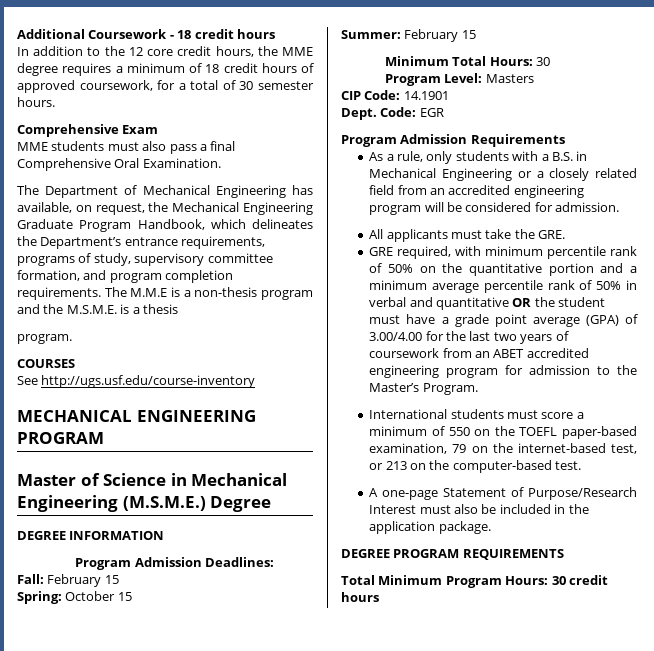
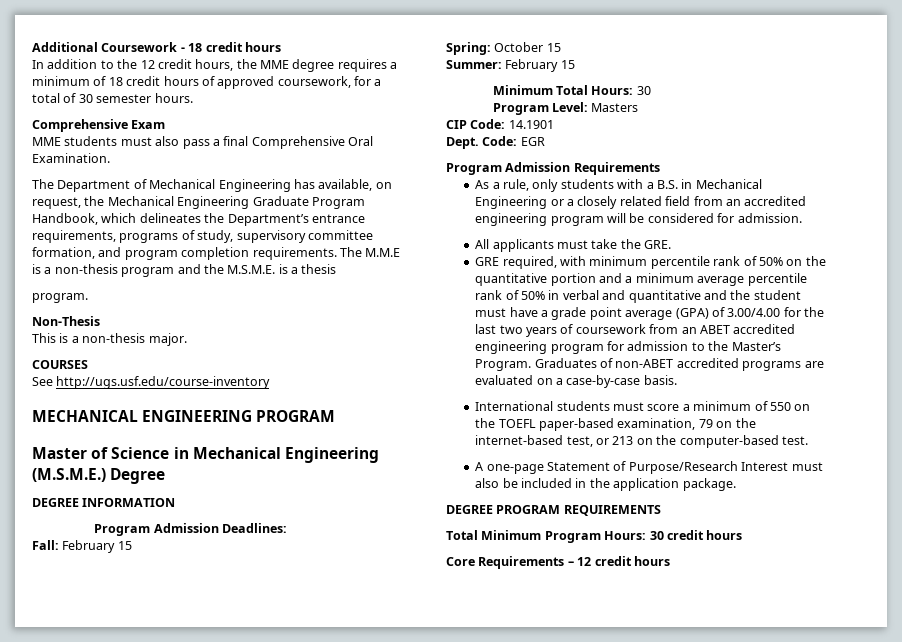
[147,49,174,56] core -> (155, 64) none
(72, 339) none -> [32,316,100,326] [32,333,187,346] // Non-Thesis // This is a non-thesis major.
[512,298,532,307] OR -> [703,290,727,300] and
(478, 389) none -> [534,358,824,371] [475,375,677,388] Graduates of non-ABET accredited programs are evaluated on a case-by-case basis.
(379, 597) none -> [446,556,670,569] // Core Requirements – 12 credit hours

